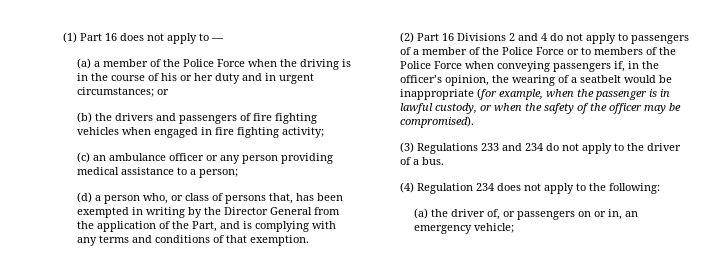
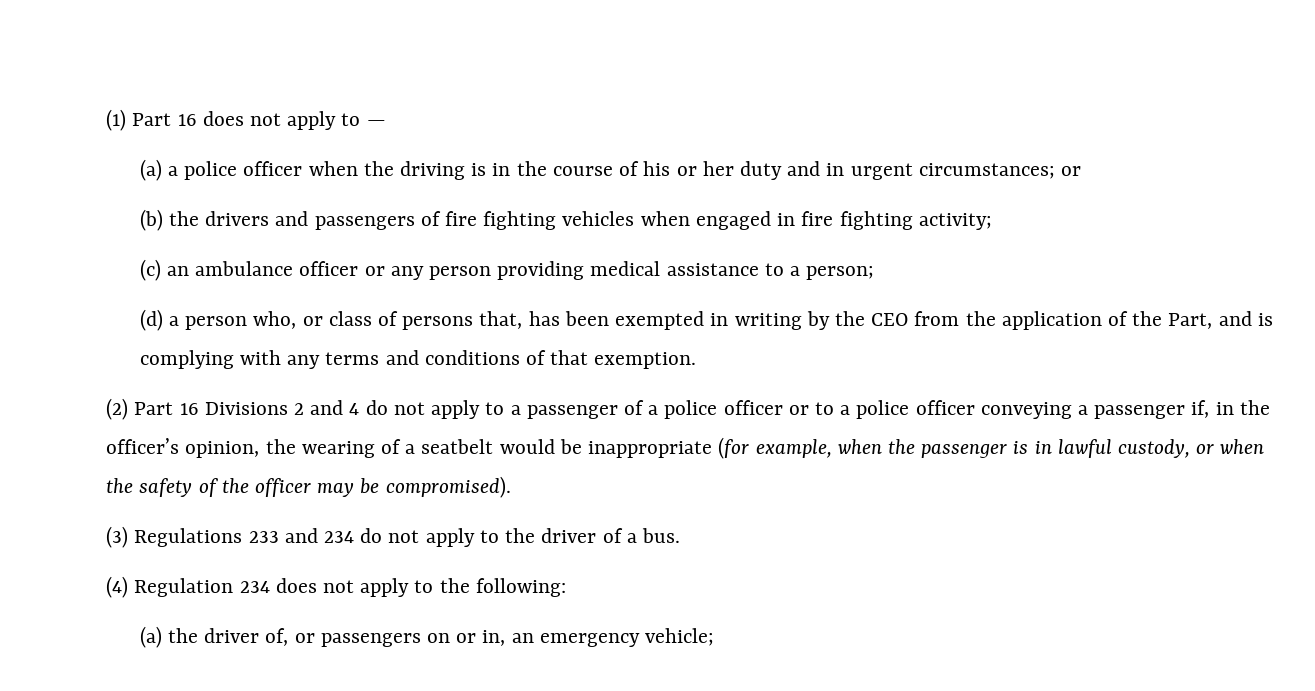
[102,59,245,67] member of the Police Force -> [184,161,303,180] police officer
[223,207,312,215] Director General -> [871,313,909,326] CEO
[630,35,689,44] [399,47,676,55] [399,61,611,72] passengers of a member of the Police Force or to members of the Police Force when conveying passengers -> [510,400,1186,419] a passenger of a police officer or to a police officer conveying a passenger

